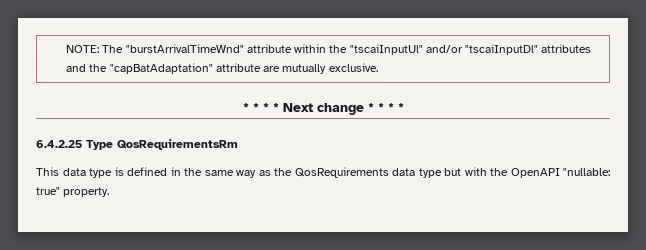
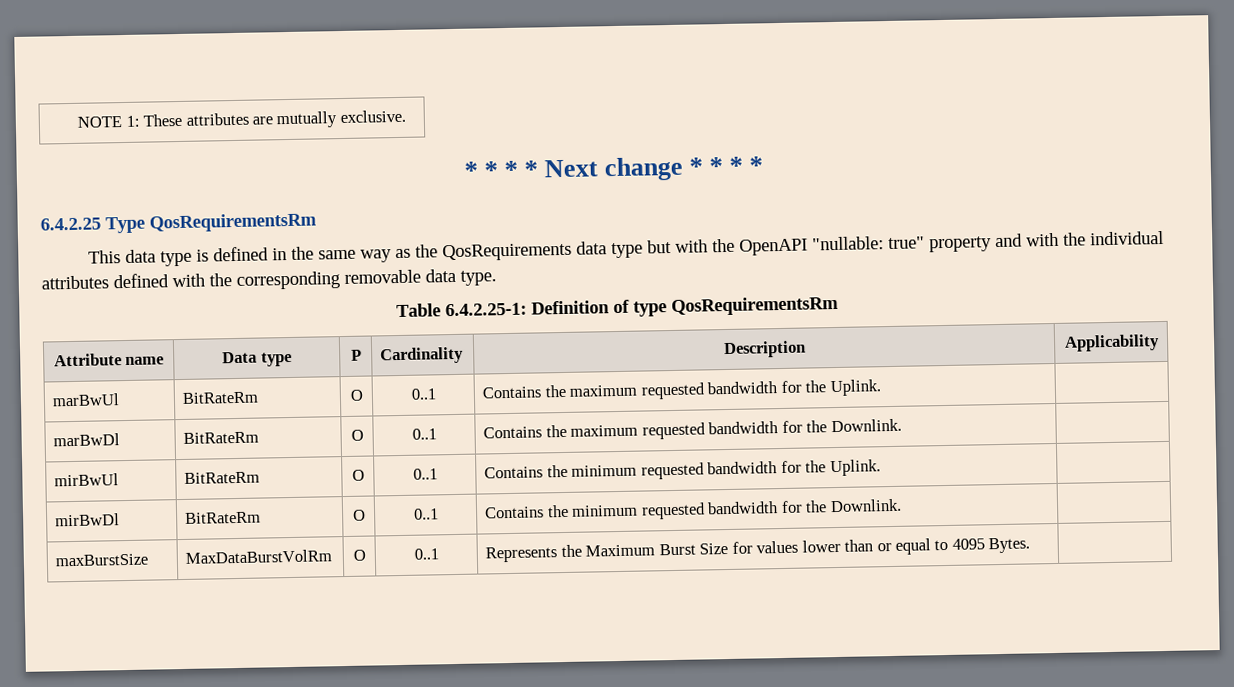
[66,44,592,55] [66,63,261,74] NOTE: The "burstArrivalTimeWnd" attribute within the "tscaiInputUl" and/or "tscaiInputDl" attributes and the "capBatAdaptation" attribute -> [77,112,249,128] NOTE 1: These attributes
[63,187,110,197] property. -> [928,230,1164,253] [41,268,497,290] [395,295,839,318] [53,353,165,367] [222,351,292,367] [350,349,362,361] [380,346,465,365] [722,340,806,359] [1063,334,1160,352] [52,393,121,407] [182,391,260,404] [349,389,364,401] [410,388,436,400] [482,379,881,400] [53,433,121,447] [183,431,260,444] [350,429,364,441] [411,428,437,440] [483,418,902,440] [54,473,120,487] [184,471,261,484] [351,469,365,481] [412,468,438,480] [484,459,881,480] [55,513,121,527] [185,511,262,524] [352,509,366,521] [412,508,439,520] [484,498,902,520] [55,553,149,567] [185,549,333,564] [352,549,366,561] [413,548,439,560] [485,537,1031,563] property and with the individual attributes defined with the corresponding removable data type. // Table 6.4.2.25-1: Definition of type QosRequirementsRm // Attribute name | Data type | P | Cardinality | Description | Applicability // marBwUl | BitRateRm | O | 0..1 | Contains the maximum requested bandwidth for the Uplink. | // marBwDl | BitRateRm | O | 0..1 | Contains the maximum requested bandwidth for the Downlink. | // mirBwUl | BitRateRm | O | 0..1 | Contains the minimum requested bandwidth for the Uplink. | // mirBwDl | BitRateRm | O | 0..1 | Contains the minimum requested bandwidth for the Downlink. | // maxBurstSize | MaxDataBurstVolRm | O | 0..1 | Represents the Maximum Burst Size for values lower than or equal to 4095 Bytes. |

